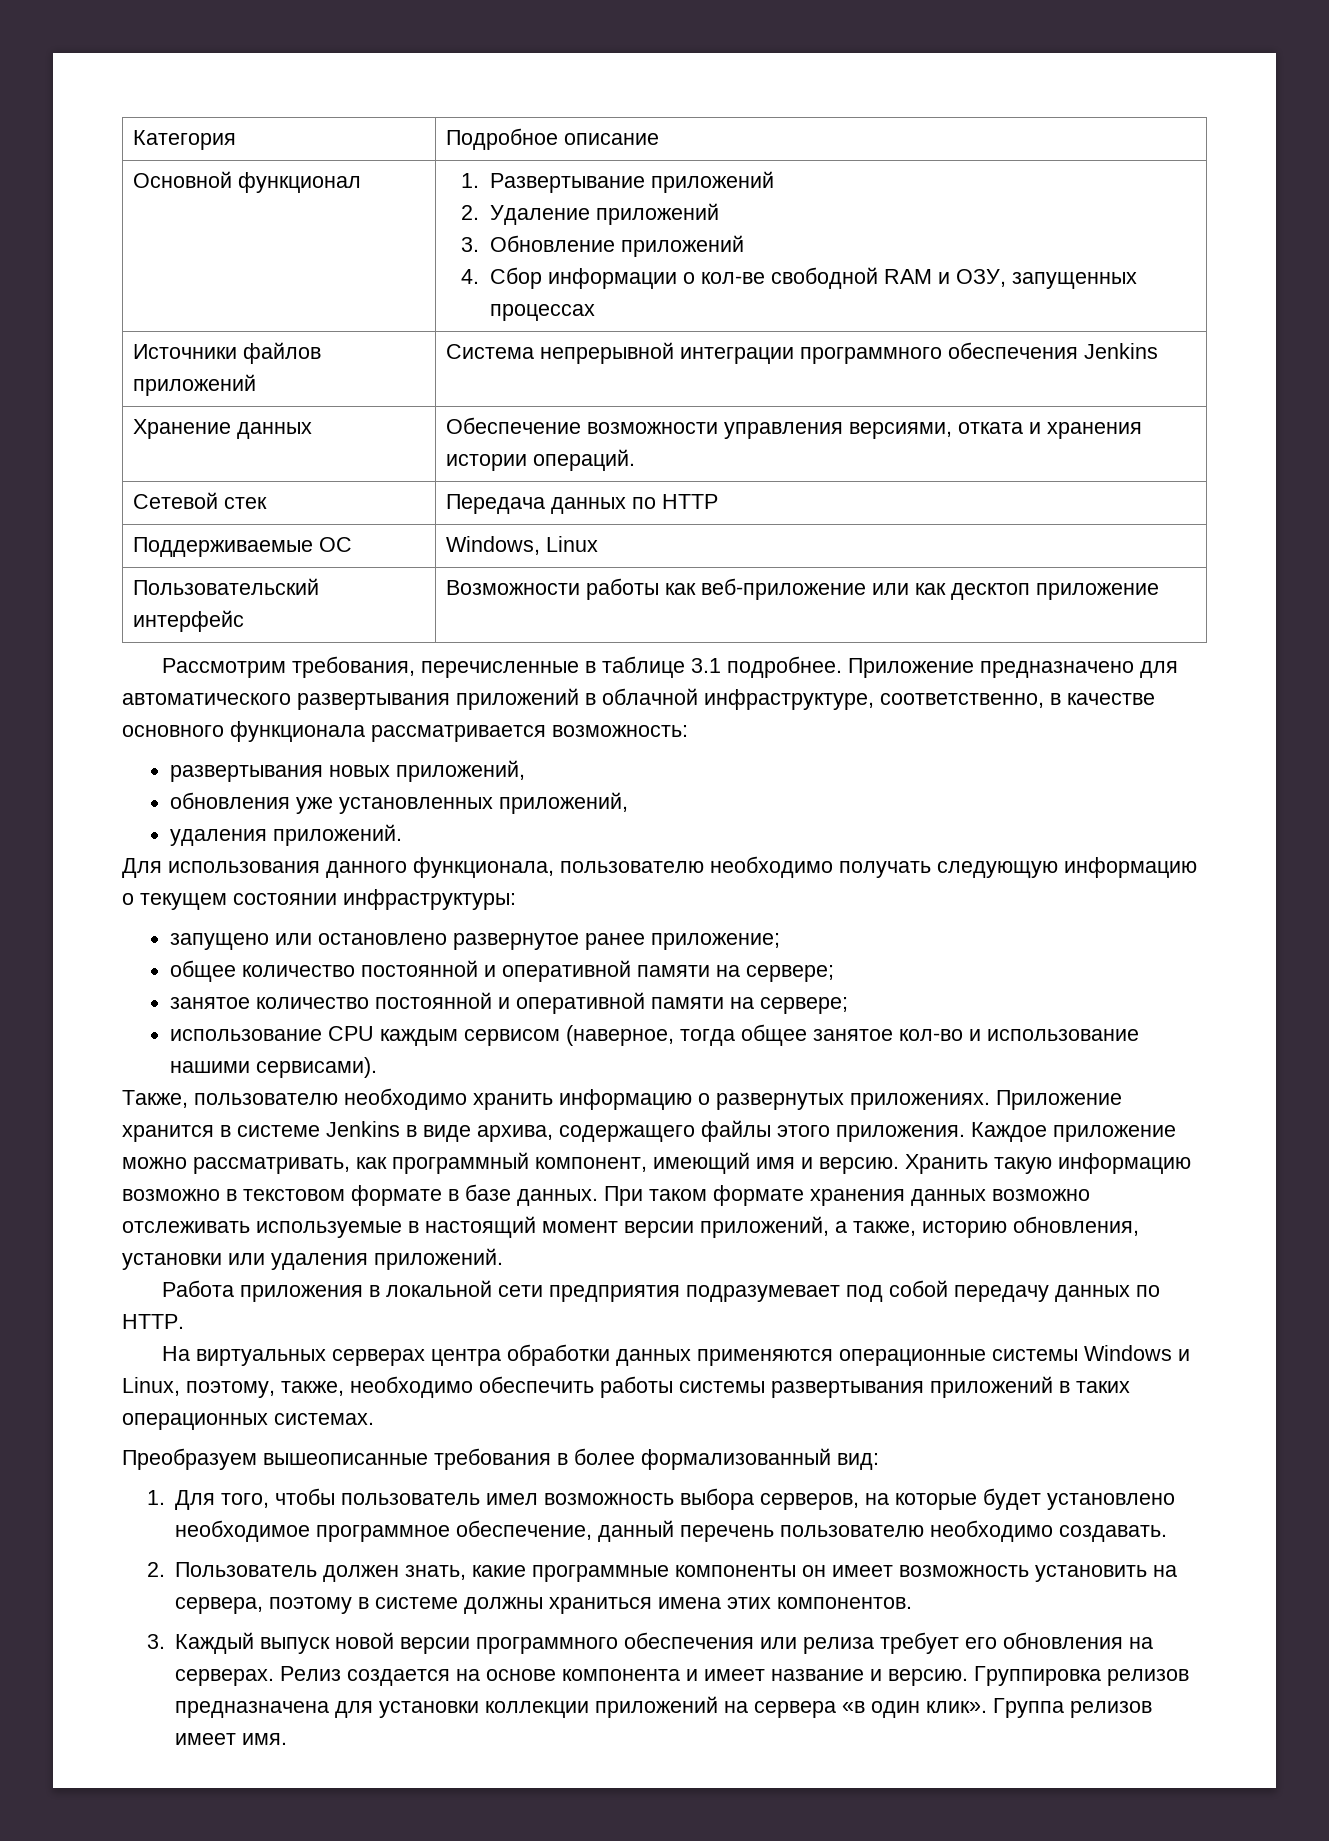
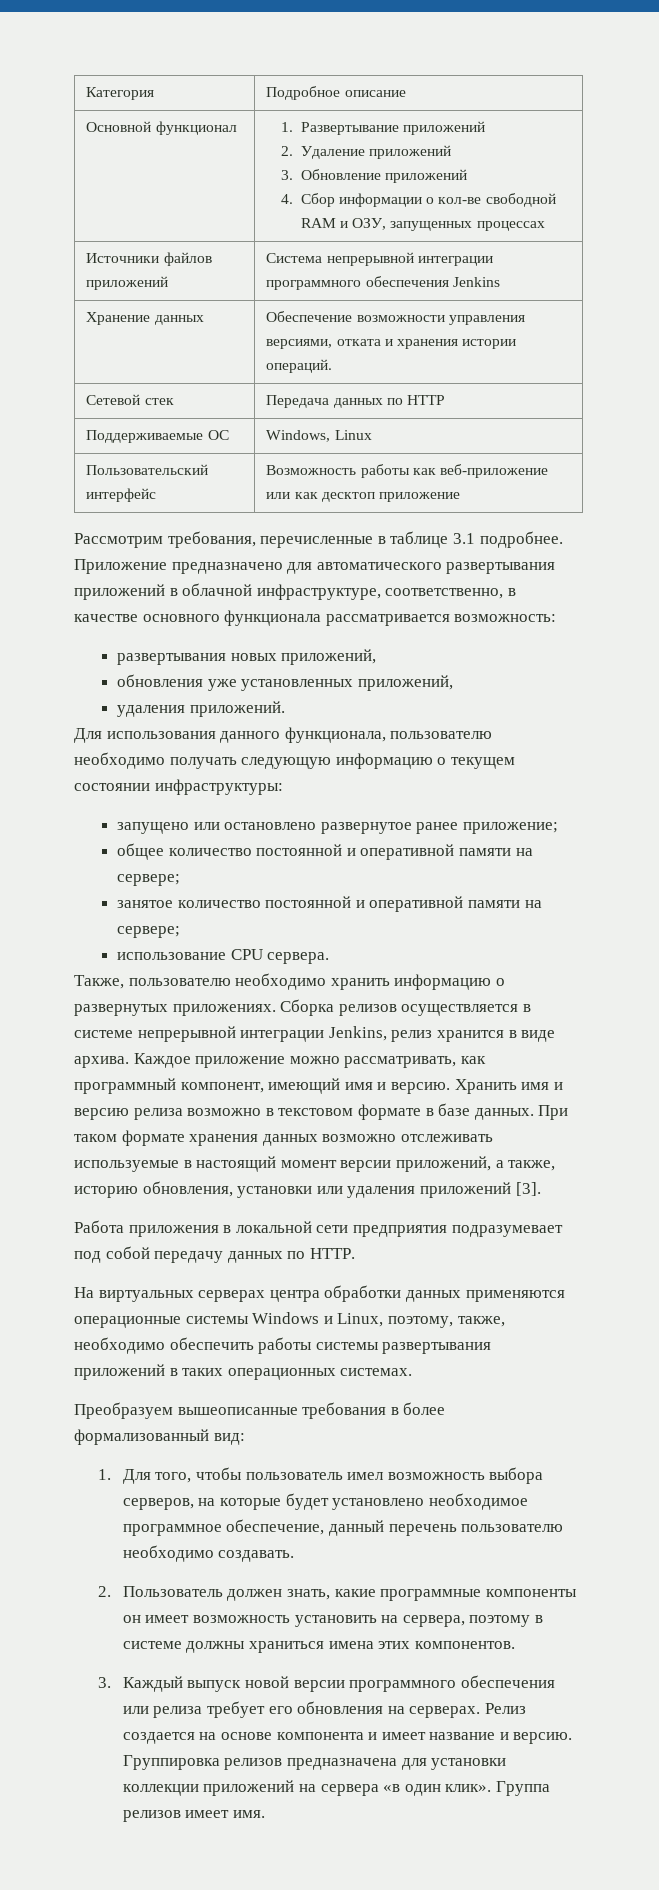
[446,580,581,595] Возможности -> [266,465,357,475] Возможность
[380,1024,1140,1046] [170,1057,378,1078] каждым сервисом (наверное, тогда общее занятое кол-во и использование нашими сервисами). -> [267,952,330,964] сервера.
[996,1090,1122,1110] [122,1120,965,1142] Приложение хранится в системе Jenkins в виде архива, содержащего файлы этого приложения. -> [280,999,531,1016] [74,1026,556,1042] [74,1056,129,1068] Сборка релизов осуществляется в системе непрерывной интеграции Jenkins, релиз хранится в виде архива.
[994,1153,1191,1174] такую информацию -> [521,1082,563,1090] [74,1108,183,1120] имя и версию релиза
[374,1248,503,1270] приложений. -> [419,1182,541,1198] приложений [3].

